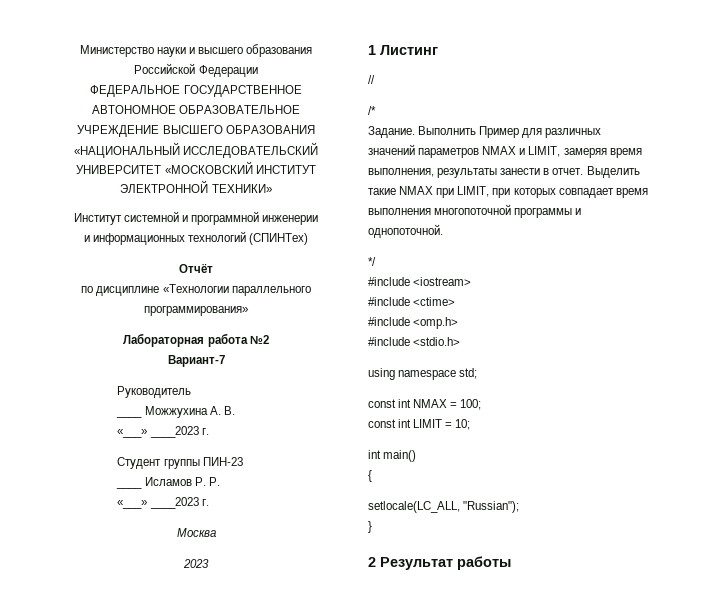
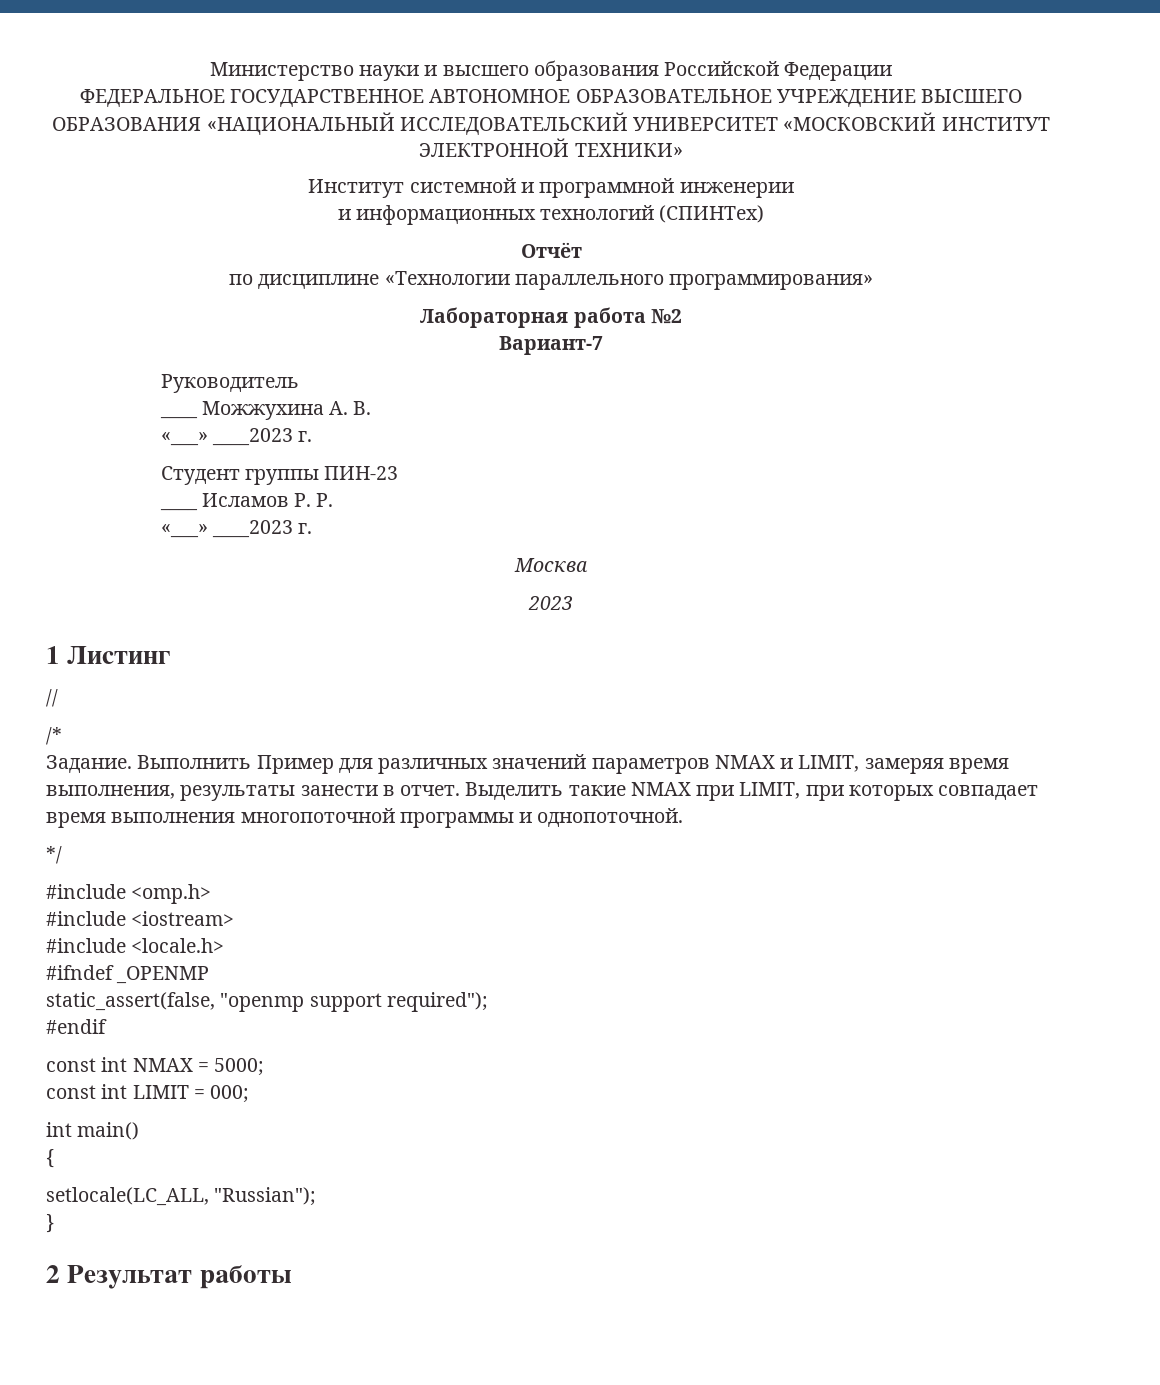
(376, 261) none -> [46,884,212,904] // #include <omp.h>
[413,297,456,306] [368,317,459,329] [368,337,461,346] [368,368,478,380] <ctime> // #include <omp.h> // #include <stdio.h> // using namespace std; -> [131,938,225,953] [46,965,210,984] [46,992,488,1012] [46,1019,107,1034] <locale.h> // #ifndef _OPENMP // static_assert(false, "openmp support required"); // #endif
[460,399,482,410] 100; -> [214,1058,265,1076] 5000;
[455,419,471,430] 10; -> [210,1085,250,1103] 000;

